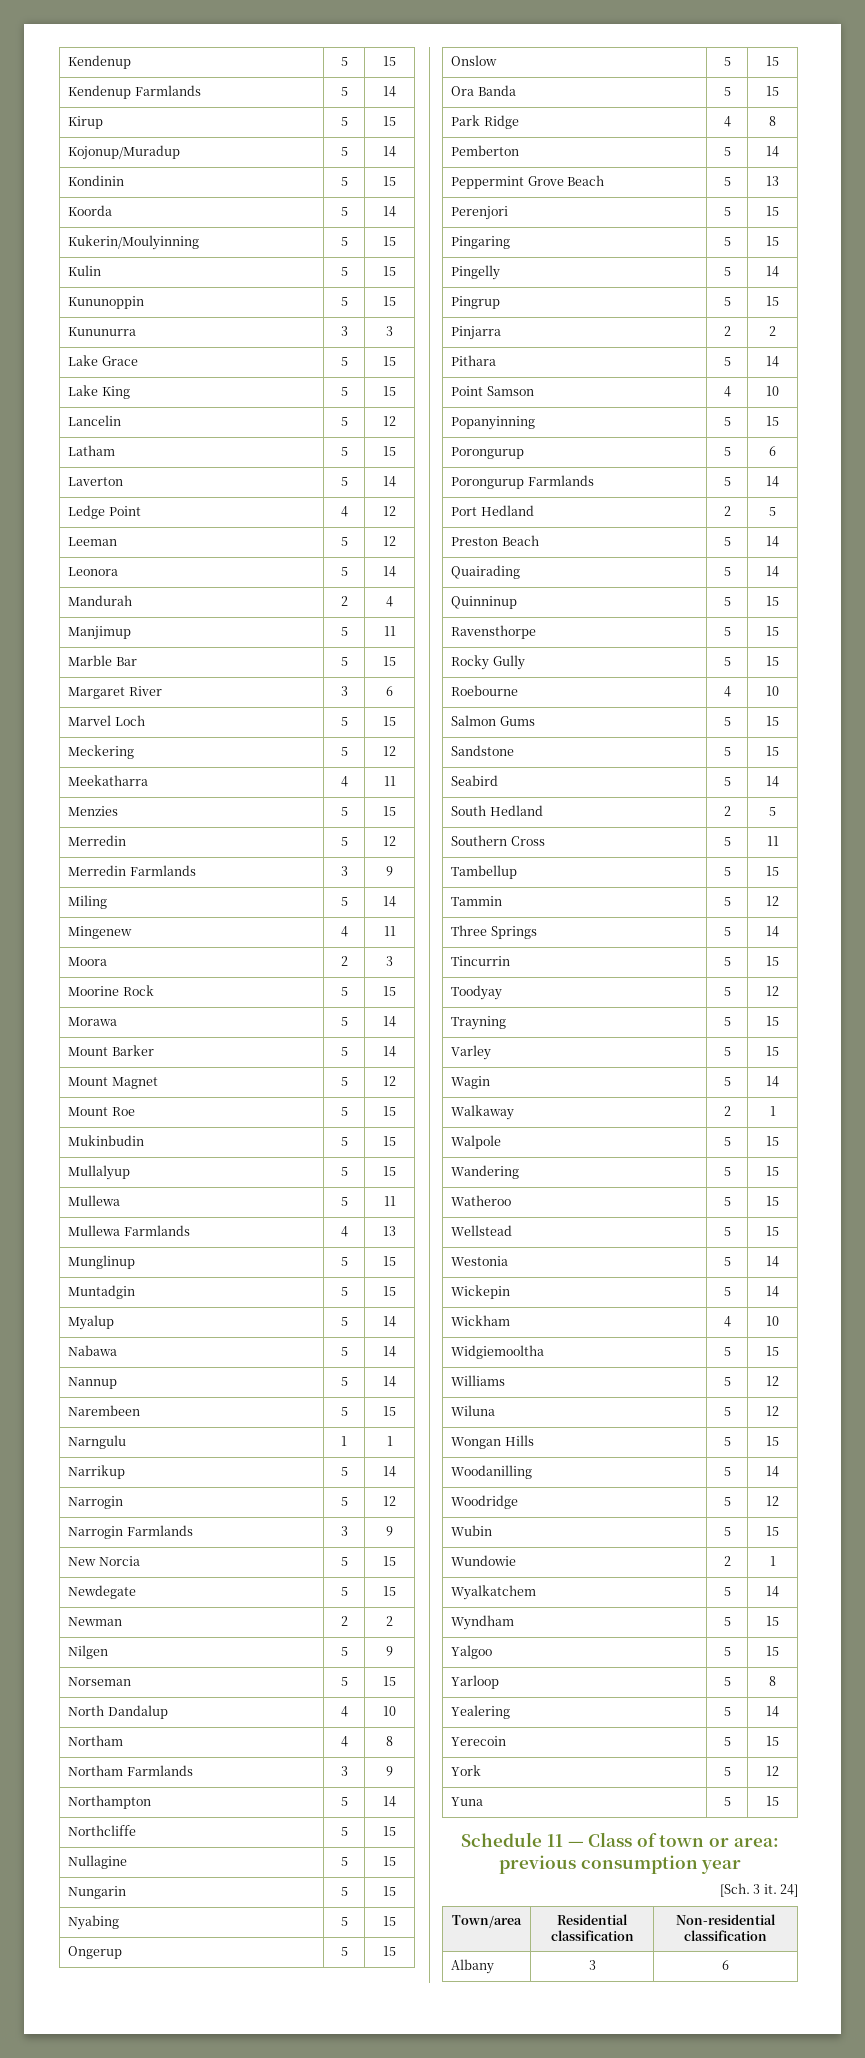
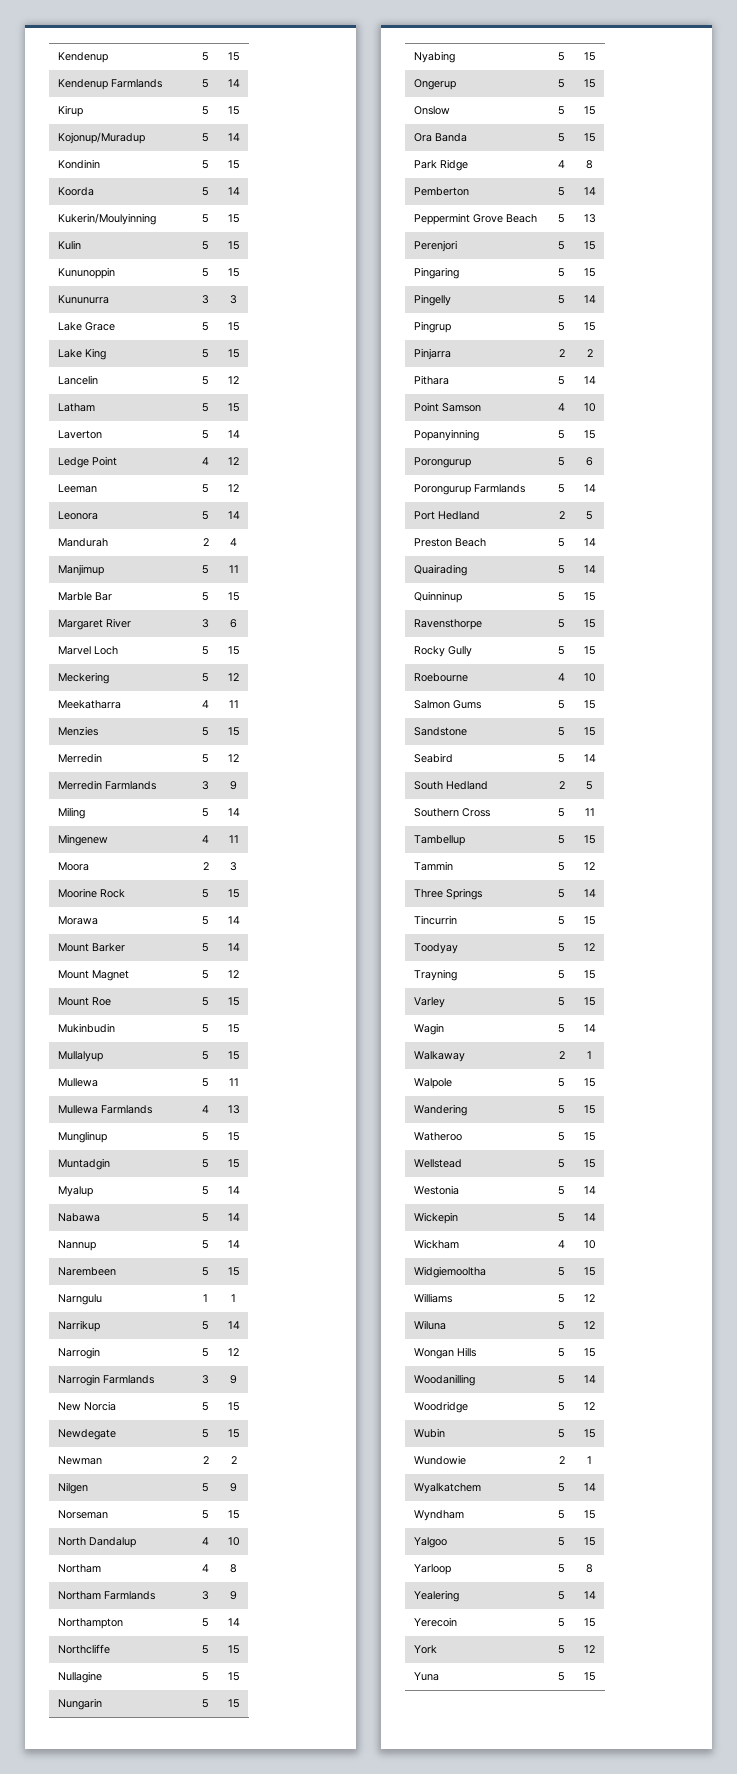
[461,1832,779,1847] [498,1855,742,1874] [719,1883,798,1897] [452,1915,522,1928] [557,1914,628,1925] [550,1930,634,1941] [676,1914,776,1925] [684,1930,767,1941] [451,1959,495,1974] [588,1960,596,1970] [722,1960,729,1970] // Schedule 11 — Class of town or area: previous consumption year // [Sch. 3 it. 24] // Town/area | Residential classification | Non-residential classification // Albany | 3 | 6 -> (596, 1676) none

